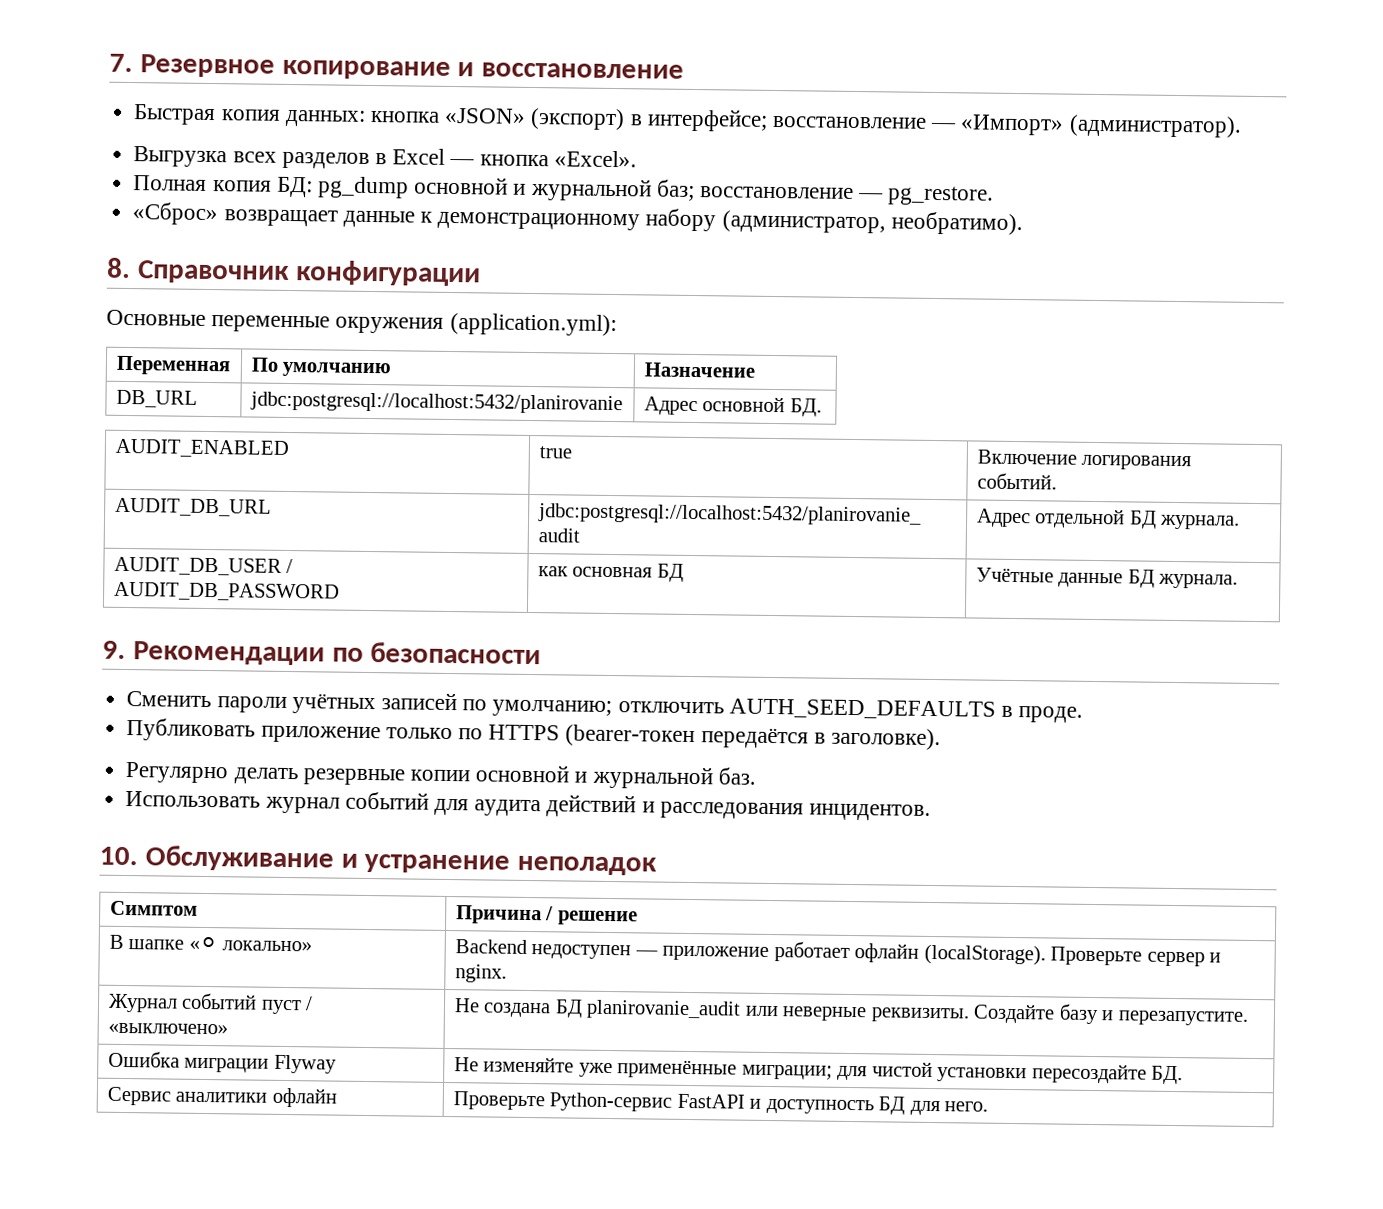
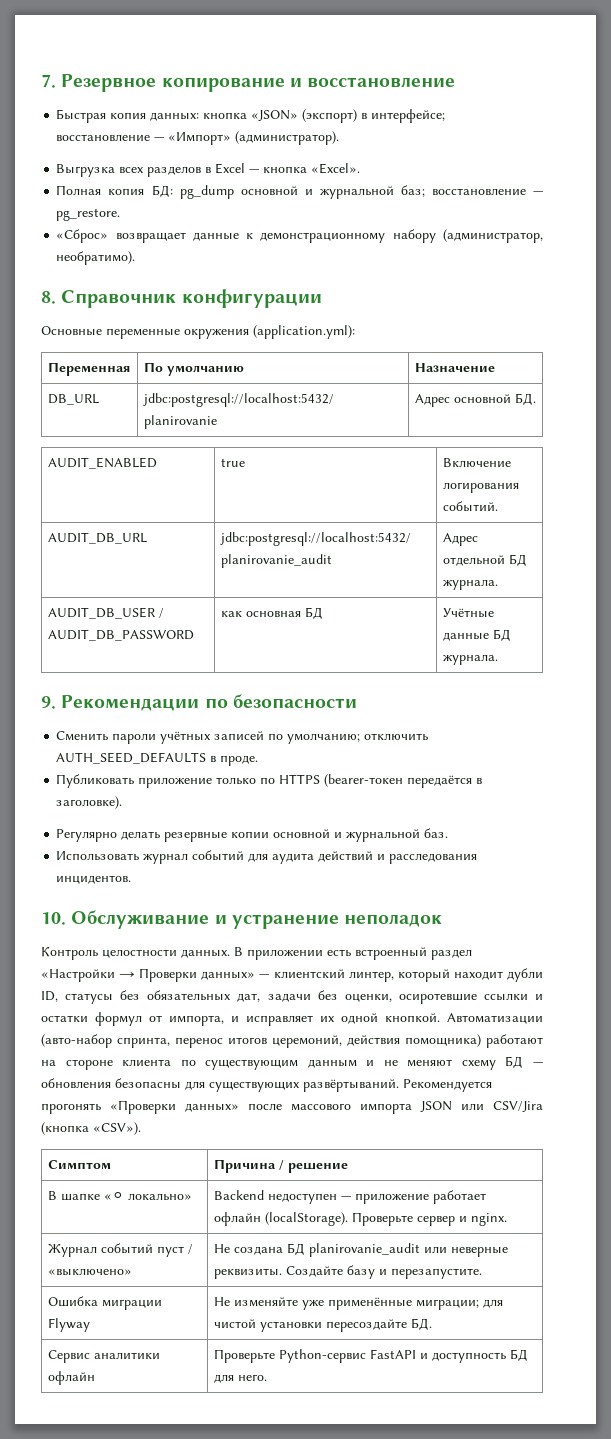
(658, 865) none -> [41,947,472,960] [41,968,543,982] [41,990,544,1004] [41,1012,543,1026] [41,1034,543,1048] [41,1056,544,1070] [41,1078,492,1092] [41,1100,543,1114] [41,1122,141,1135] // Контроль целостности данных. В приложении есть встроенный раздел «Настройки → Проверки данных» — клиентский линтер, который находит дубли ID, статусы без обязательных дат, задачи без оценки, осиротевшие ссылки и остатки формул от импорта, и исправляет их одной кнопкой. Автоматизации (авто-набор спринта, перенос итогов церемоний, действия помощника) работают на стороне клиента по существующим данным и не меняют схему БД — обновления безопасны для существующих развёртываний. Рекомендуется прогонять «Проверки данных» после массового импорта JSON или CSV/Jira (кнопка «CSV»).

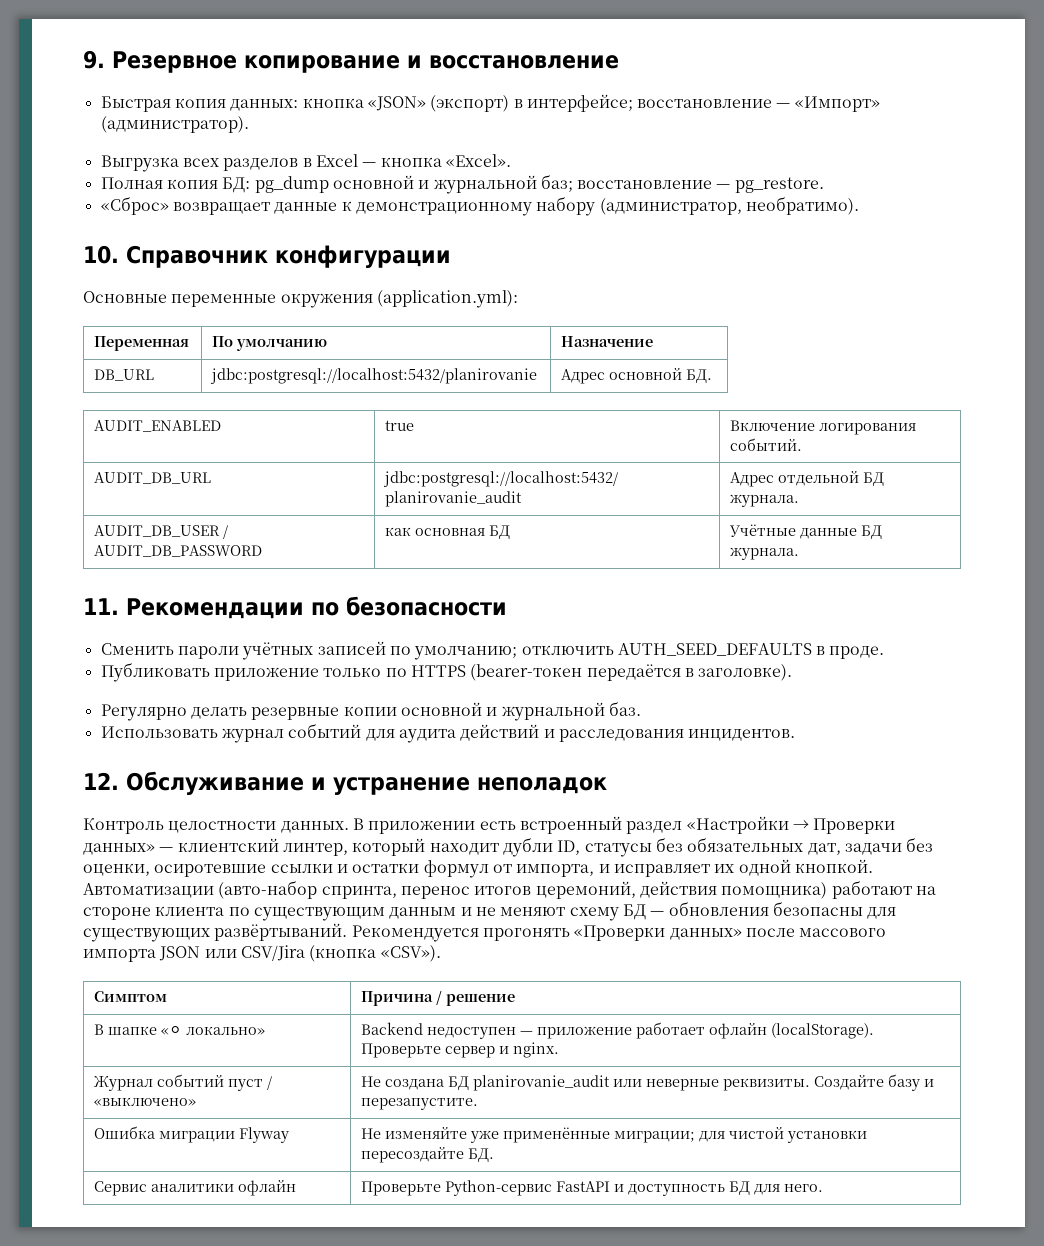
[41,74,56,88] 7. -> [83,50,105,69] 9.
[41,291,56,304] 8. -> [83,245,119,264] 10.
[41,696,56,709] 9. -> [83,598,119,615] 11.
[41,912,66,925] 10. -> [83,772,119,790] 12.

